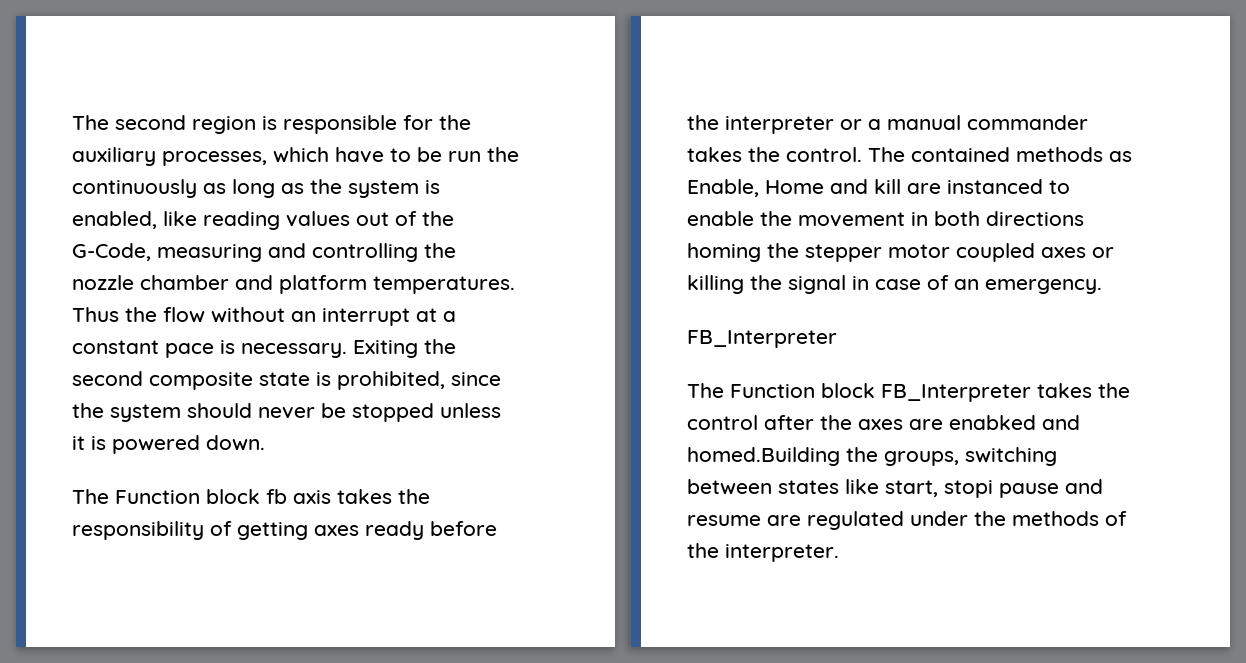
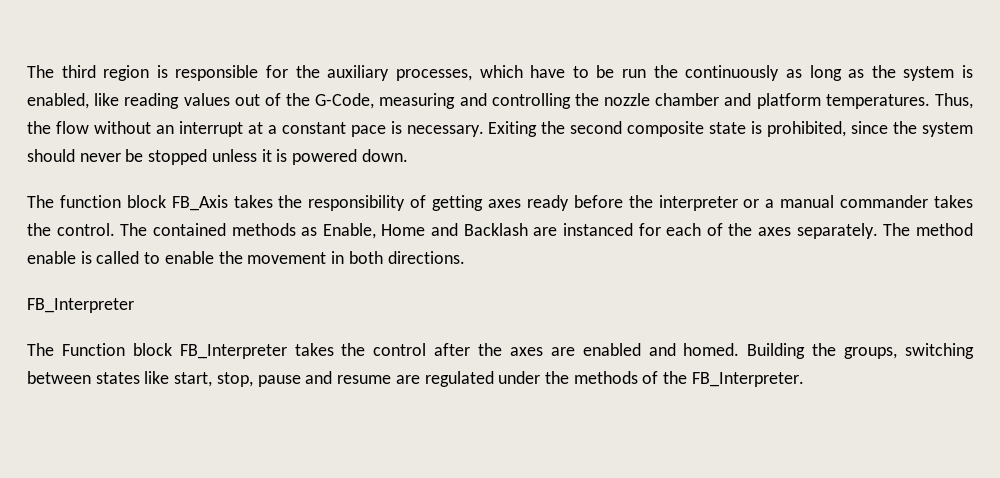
[72,115,186,130] The second -> [27,65,96,78] The third
[72,307,119,322] Thus -> [934,93,973,109] Thus,
[115,489,331,504] Function block fb axis -> [59,195,228,211] function block FB_Axis
[874,179,901,194] kill -> [463,223,528,236] Backlash
(1043, 186) none -> [638,223,974,239] [27,251,140,264] for each of the axes separately. The method enable is called
[986,211,1084,226] [687,243,1114,262] [687,275,1102,294] directions homing the stepper motor coupled axes or killing the signal in case of an emergency. -> [387,251,465,264] directions.
[949,415,1080,430] [687,447,840,466] enabked and homed.Building -> [582,343,806,359] enabled and homed. Building
[944,480,993,498] stopi -> [216,372,253,387] stop,
[725,544,839,562] interpreter. -> [691,372,804,387] FB_Interpreter.

